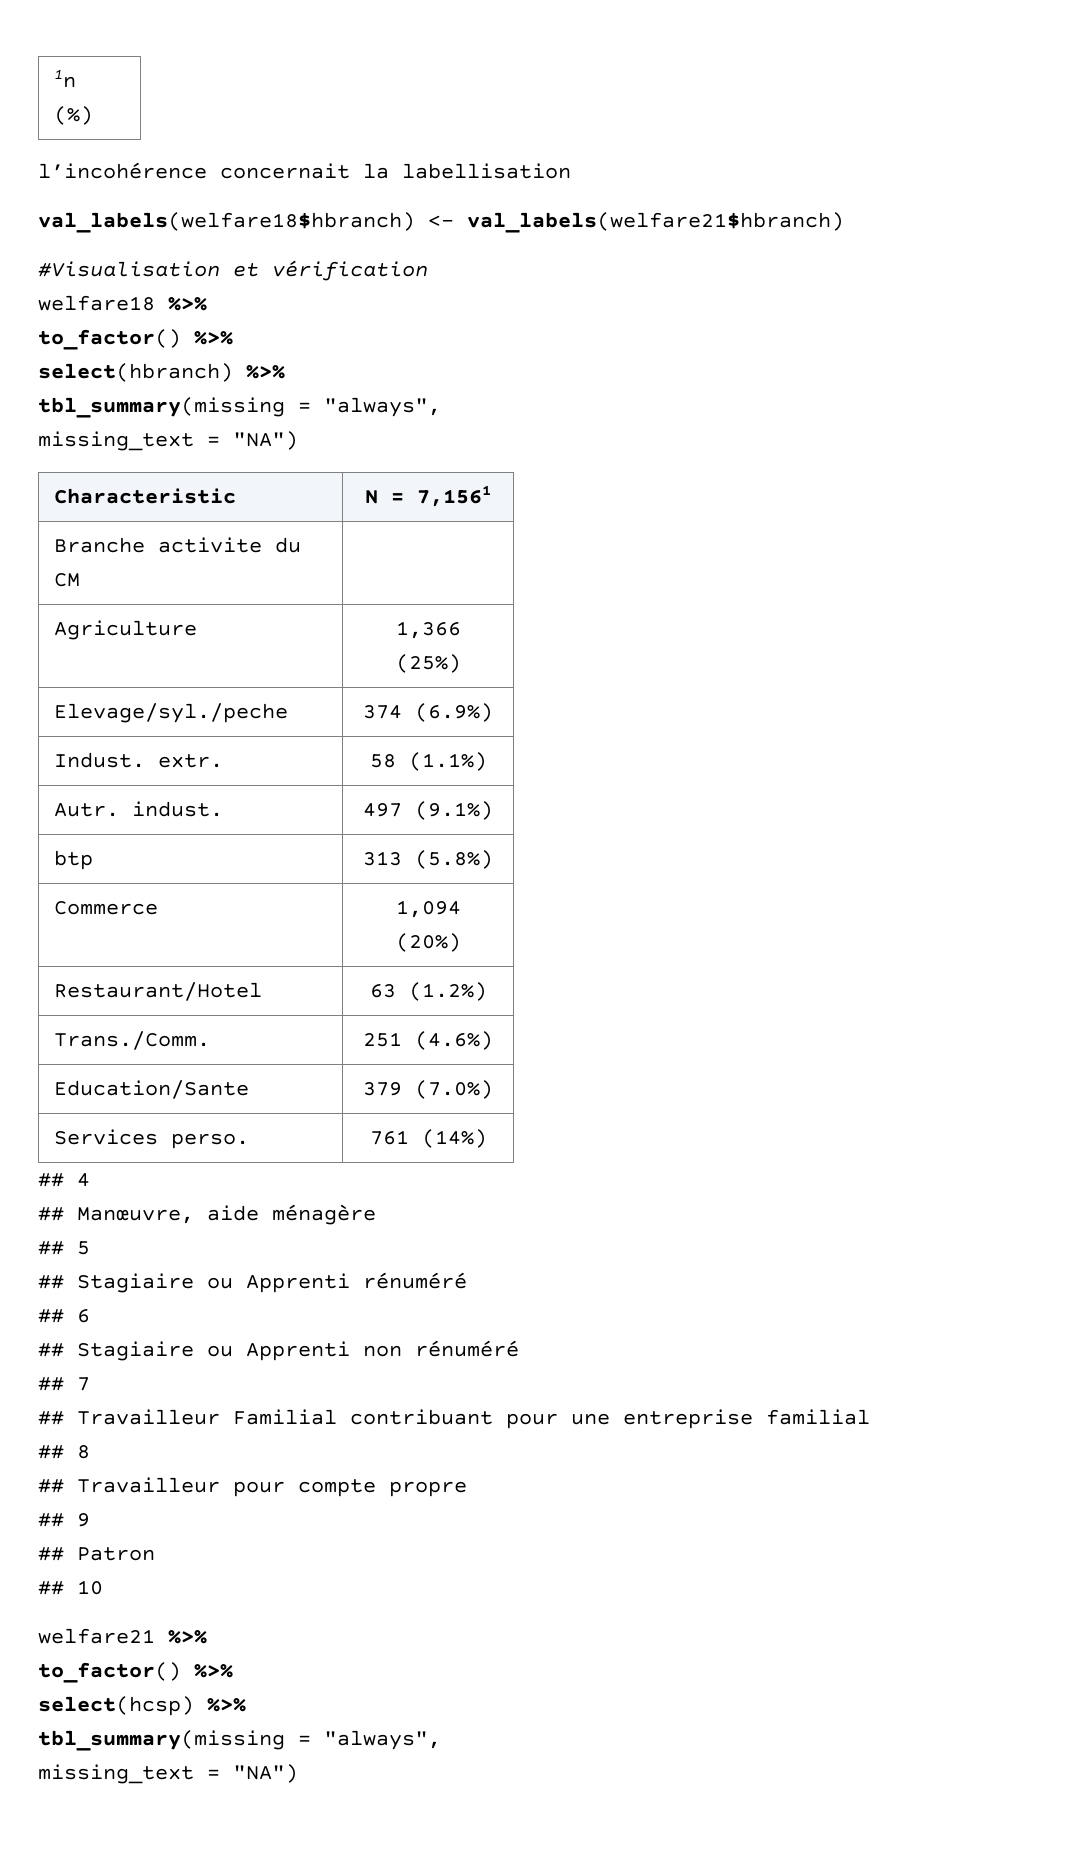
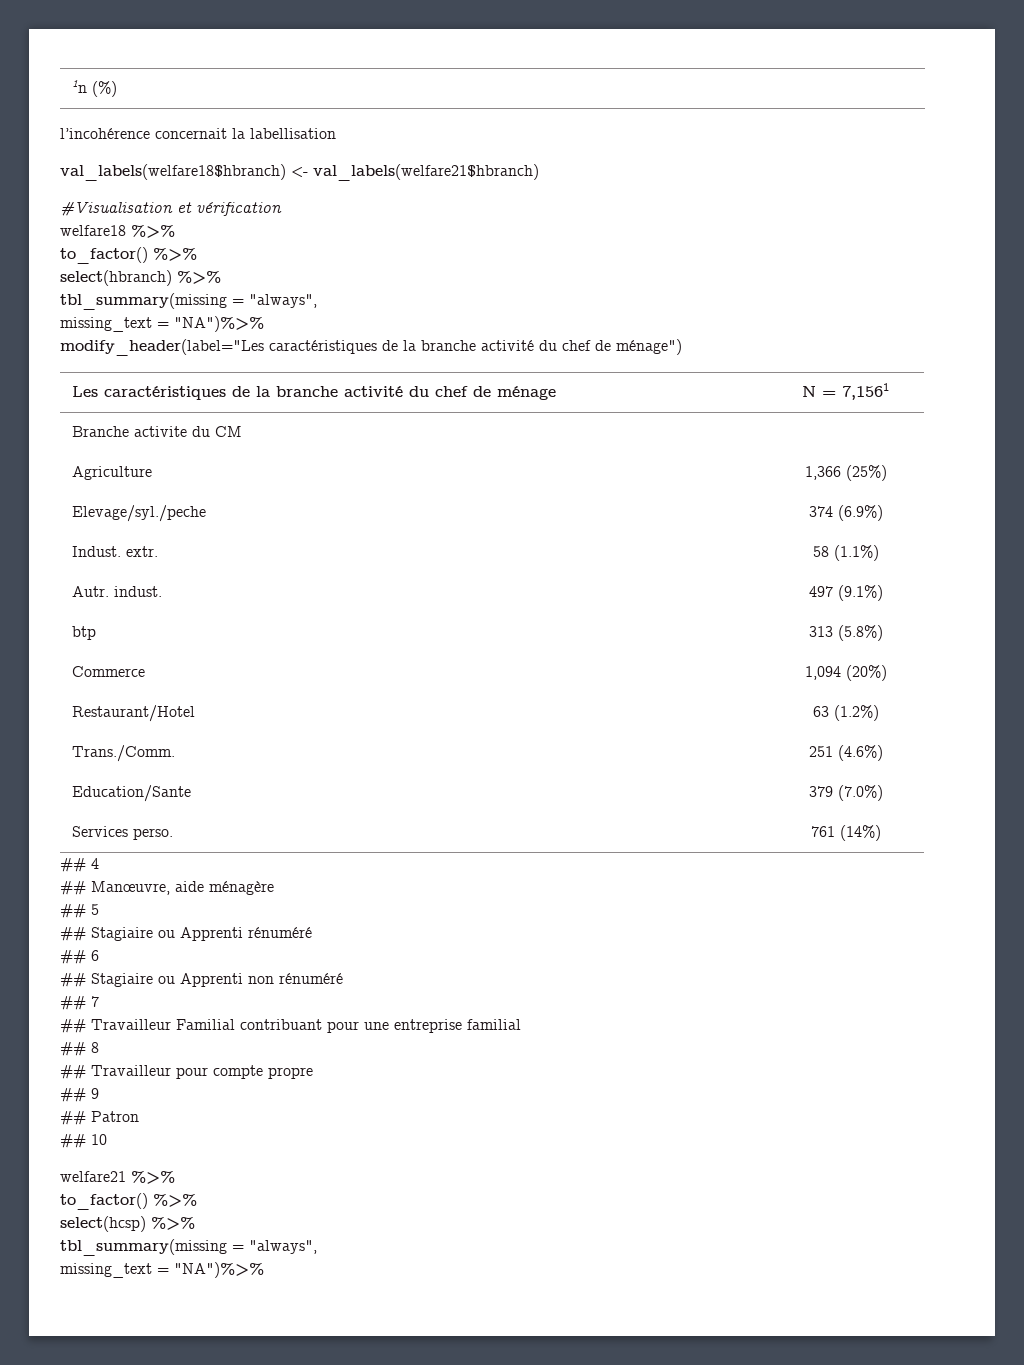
[233,431,298,450] [54,488,237,504] "NA") // Characteristic -> [174,316,264,332] [60,339,682,356] [72,386,557,400] "NA")%>% // modify_header(label="Les caractéristiques de la branche activité du chef de ménage") // Les caractéristiques de la branche activité du chef de ménage
[233,1764,298,1783] "NA") -> [174,1262,264,1278] "NA")%>%

